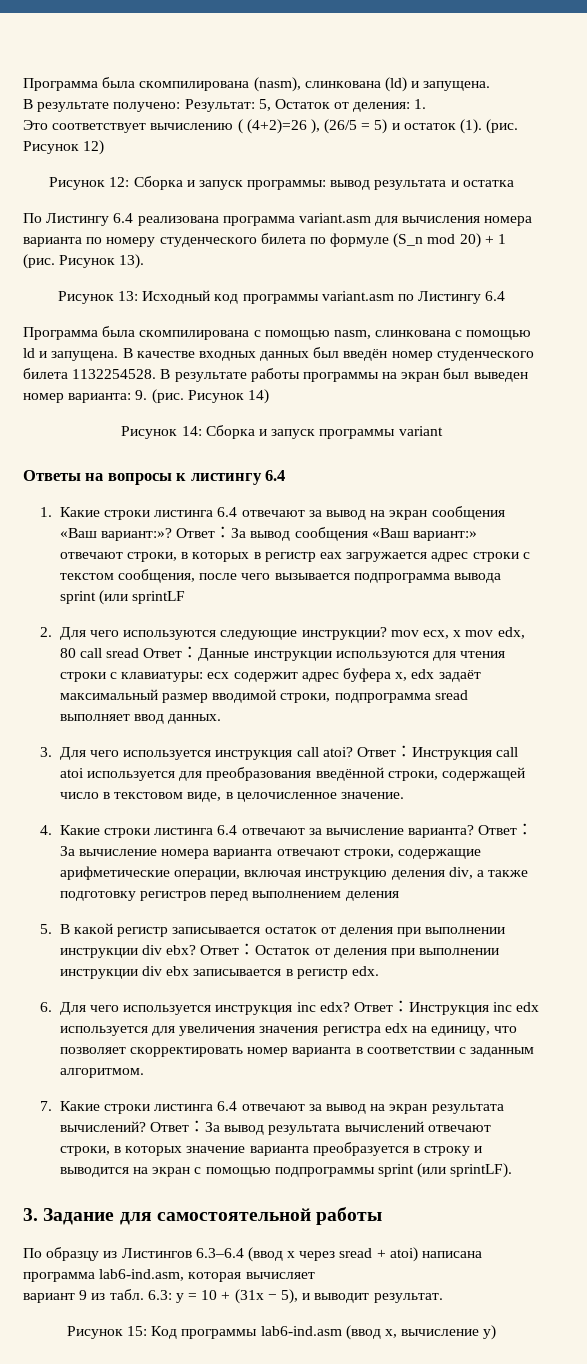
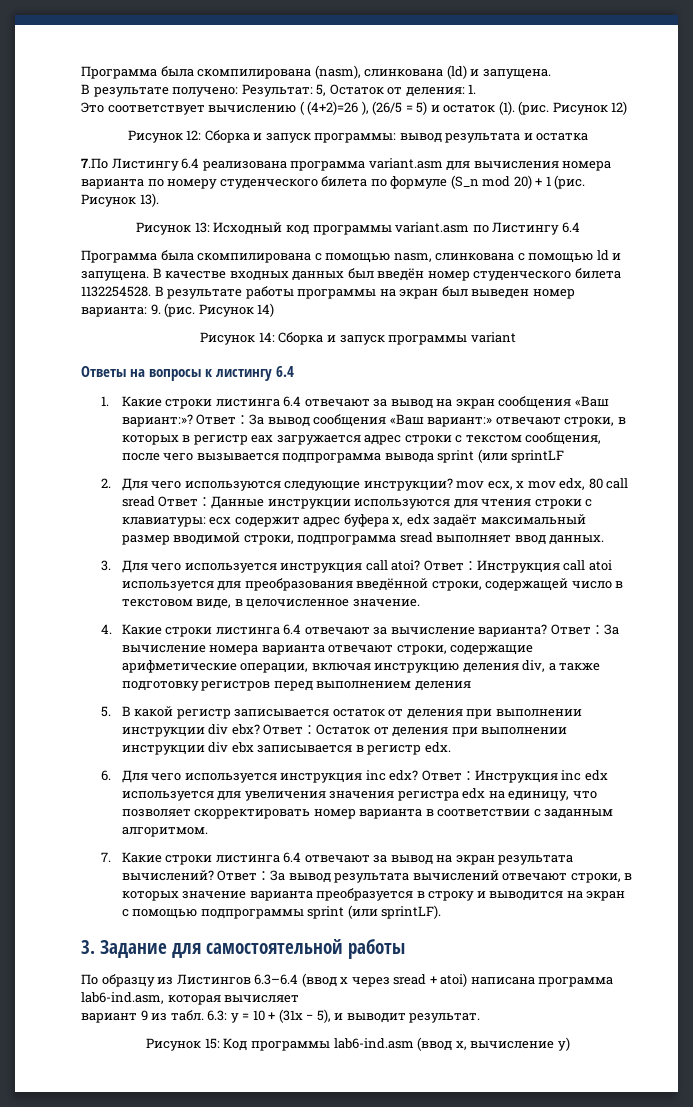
[23,213,42,223] По -> [81,158,108,169] 7.По

